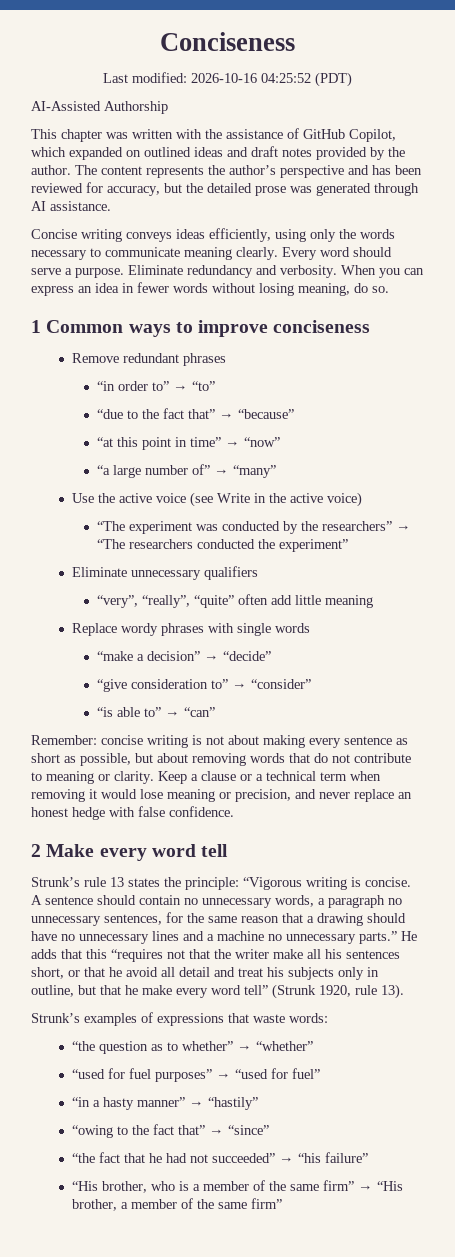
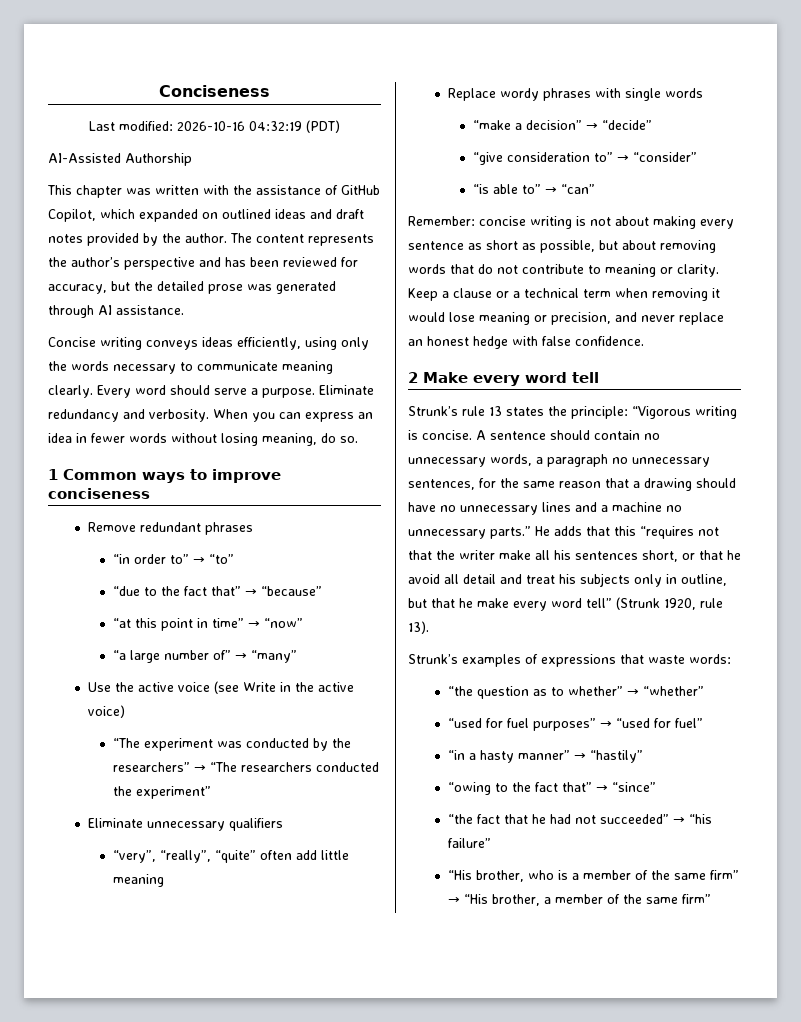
[261,73,311,83] 04:25:52 -> [249,121,302,131] 04:32:19

